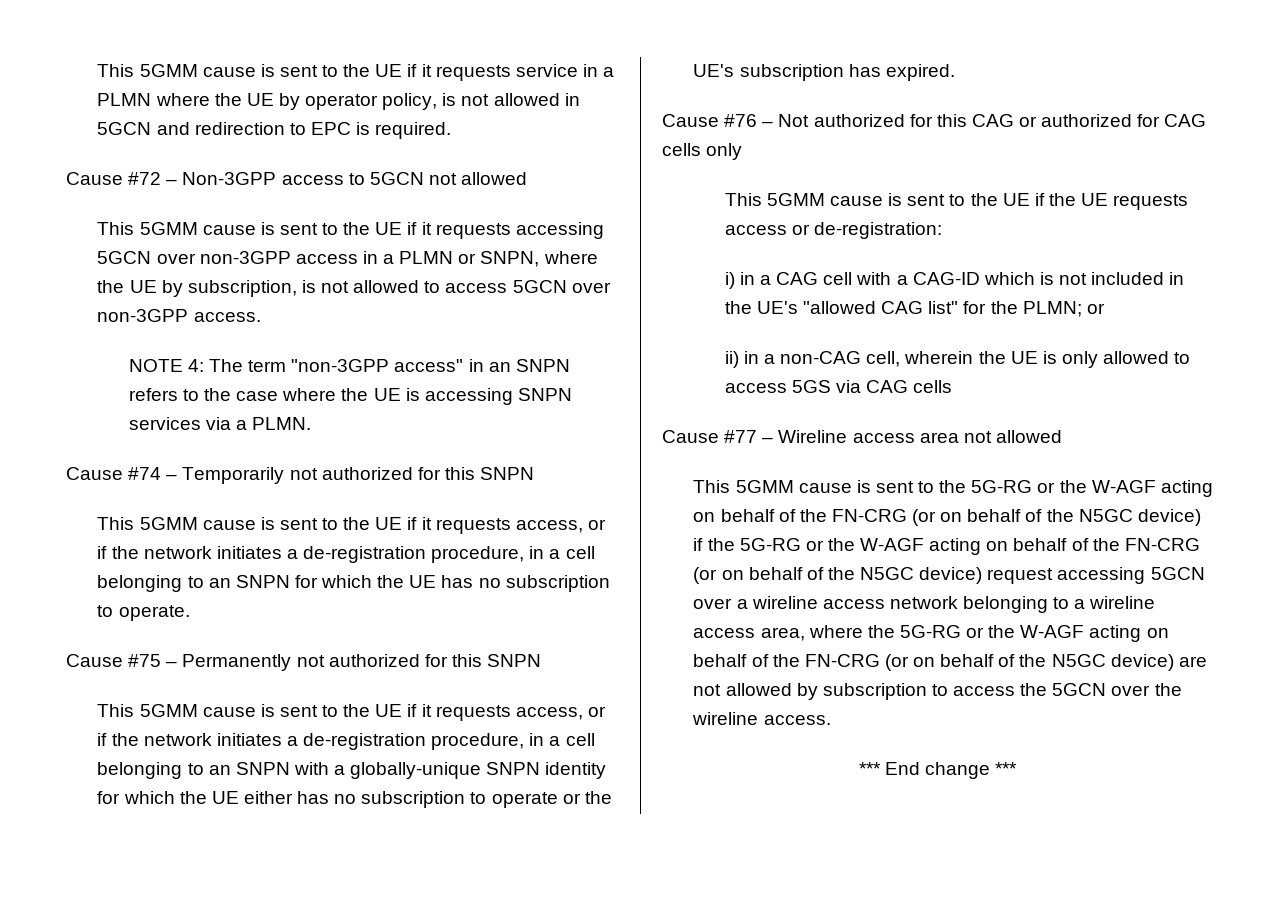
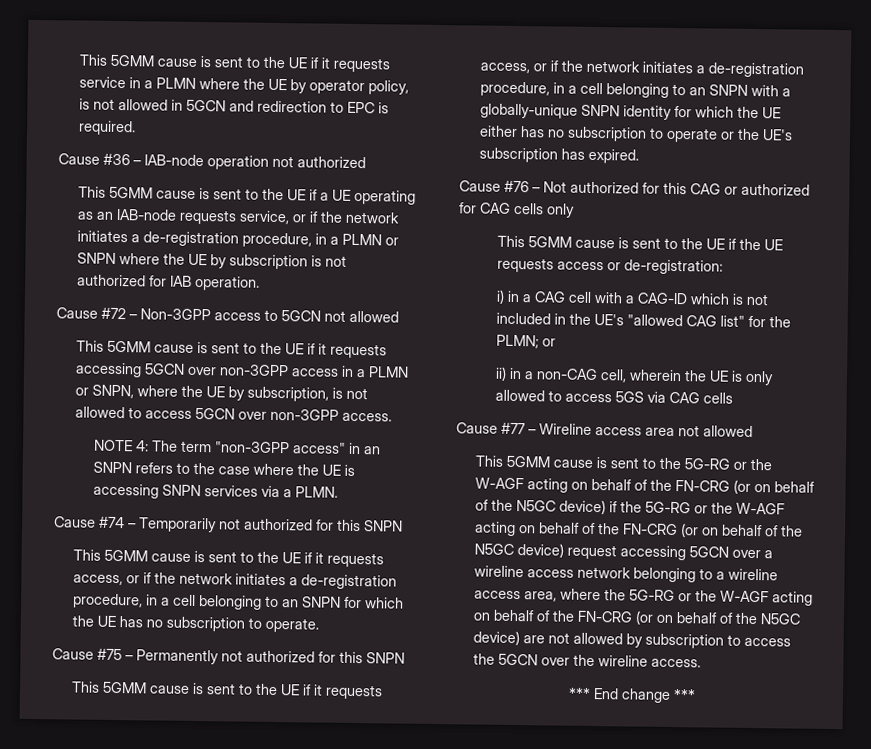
(452, 130) none -> [58,153,366,170] [77,186,416,205] [76,208,400,225] [76,230,399,248] [76,252,347,270] [76,274,260,291] // Cause #36 – IAB-node operation not authorized // This 5GMM cause is sent to the UE if a UE operating as an IAB-node requests service, or if the network initiates a de-registration procedure, in a PLMN or SNPN where the UE by subscription is not authorized for IAB operation.

